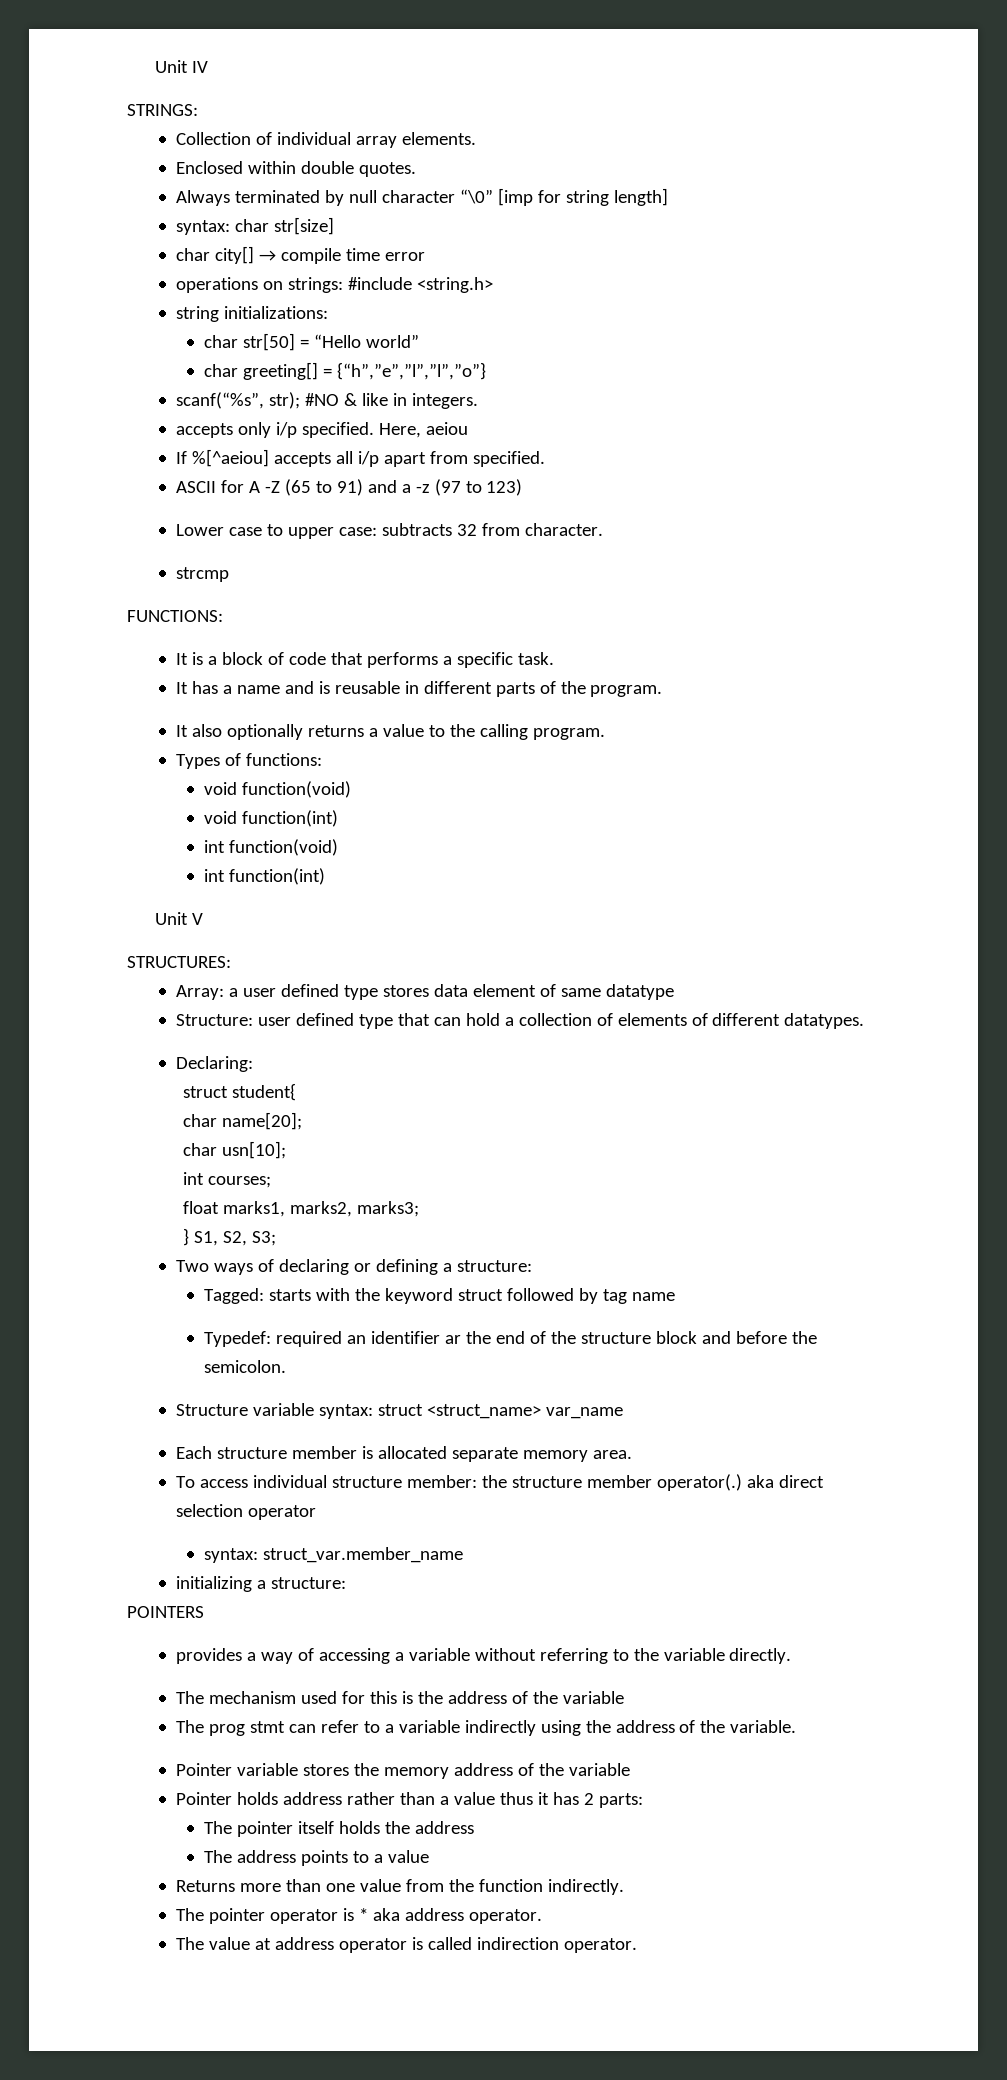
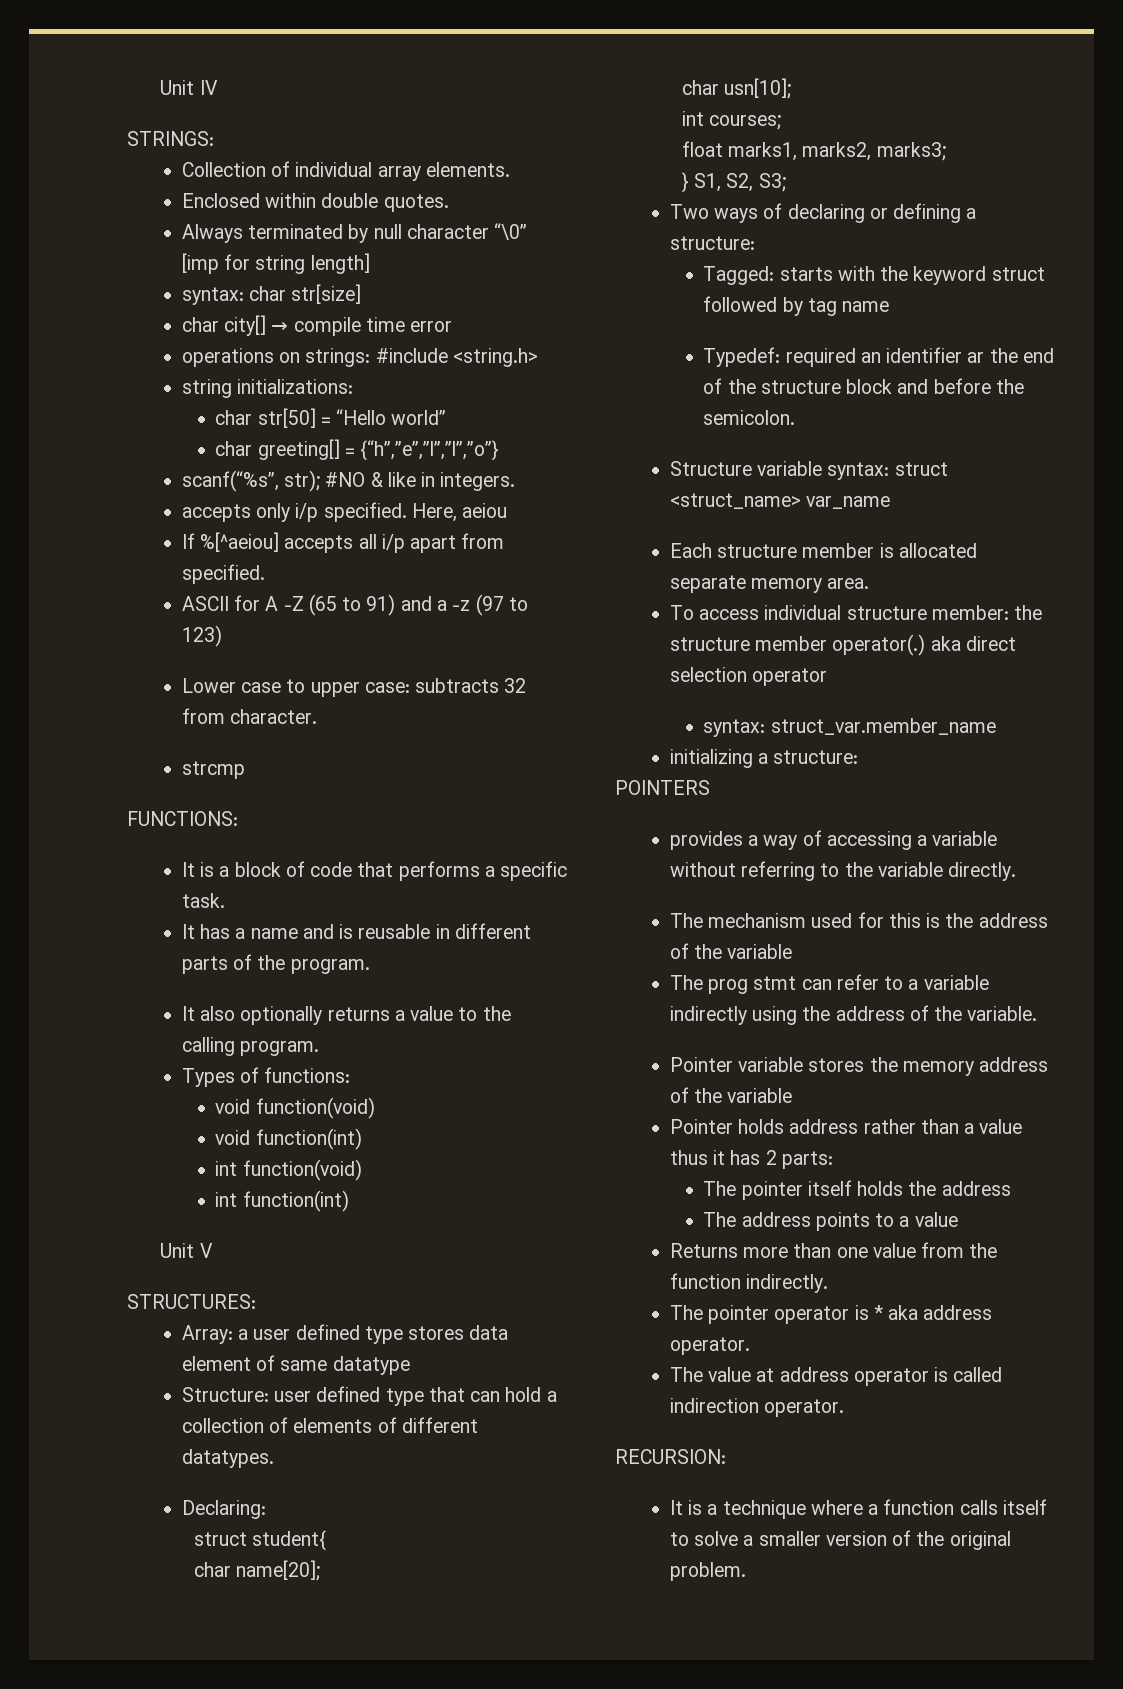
(637, 1945) none -> [615,1449,726,1464] [669,1499,1047,1519] [669,1530,1011,1550] [669,1562,746,1581] // RECURSION: // It is a technique where a function calls itself to solve a smaller version of the original problem.

